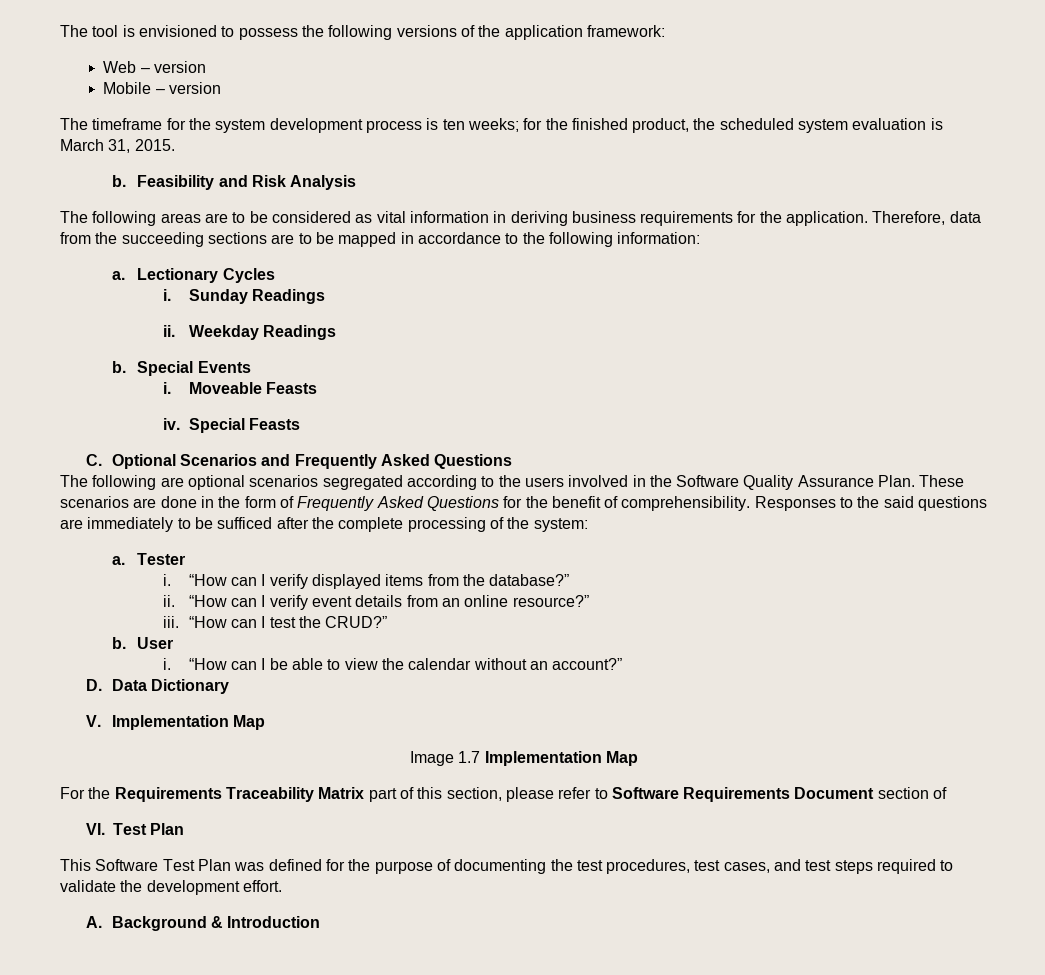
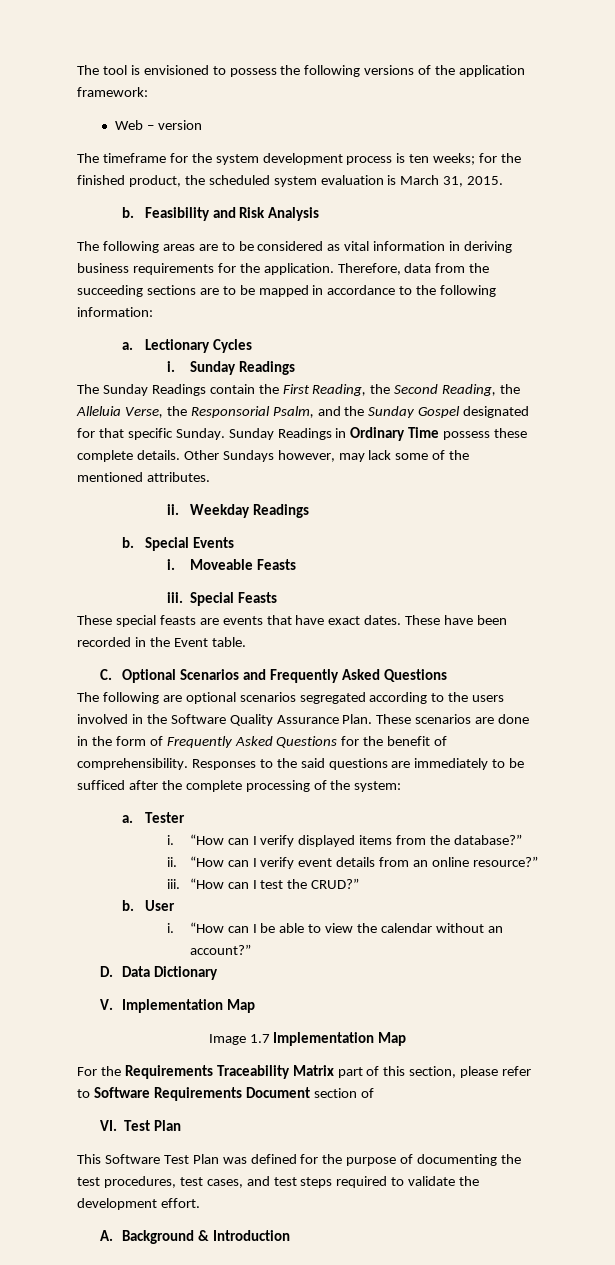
[103,82,222,94] // Mobile – version -> (203, 125) none
(326, 296) none -> [77,384,521,396] [76,406,530,418] [77,427,528,441] [77,450,470,462] [77,472,210,482] // The Sunday Readings contain the First Reading, the Second Reading, the Alleluia Verse, the Responsorial Psalm, and the Sunday Gospel designated for that specific Sunday. Sunday Readings in Ordinary Time possess these complete details. Other Sundays however, may lack some of the mentioned attributes.
[163,418,181,430] iv. -> [167,592,184,603] iii.
(301, 424) none -> [77,615,508,627] [77,637,246,647] // These special feasts are events that have exact dates. These have been recorded in the Event table.

